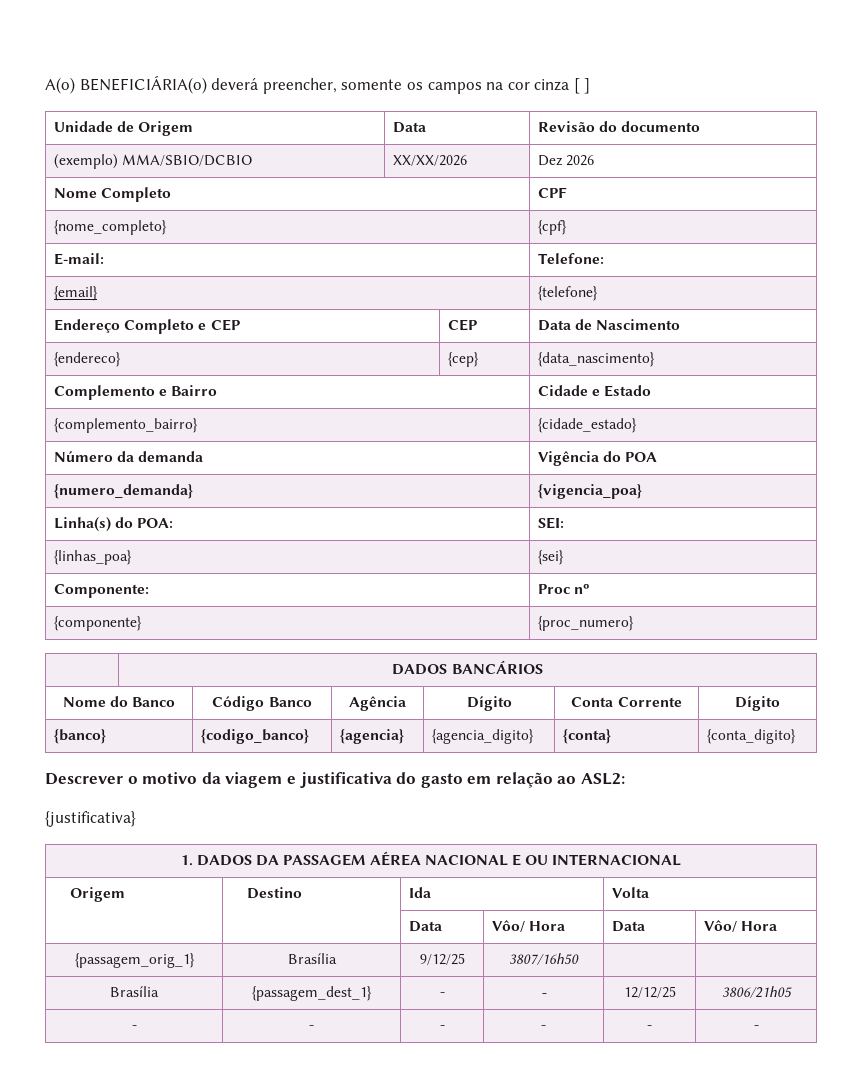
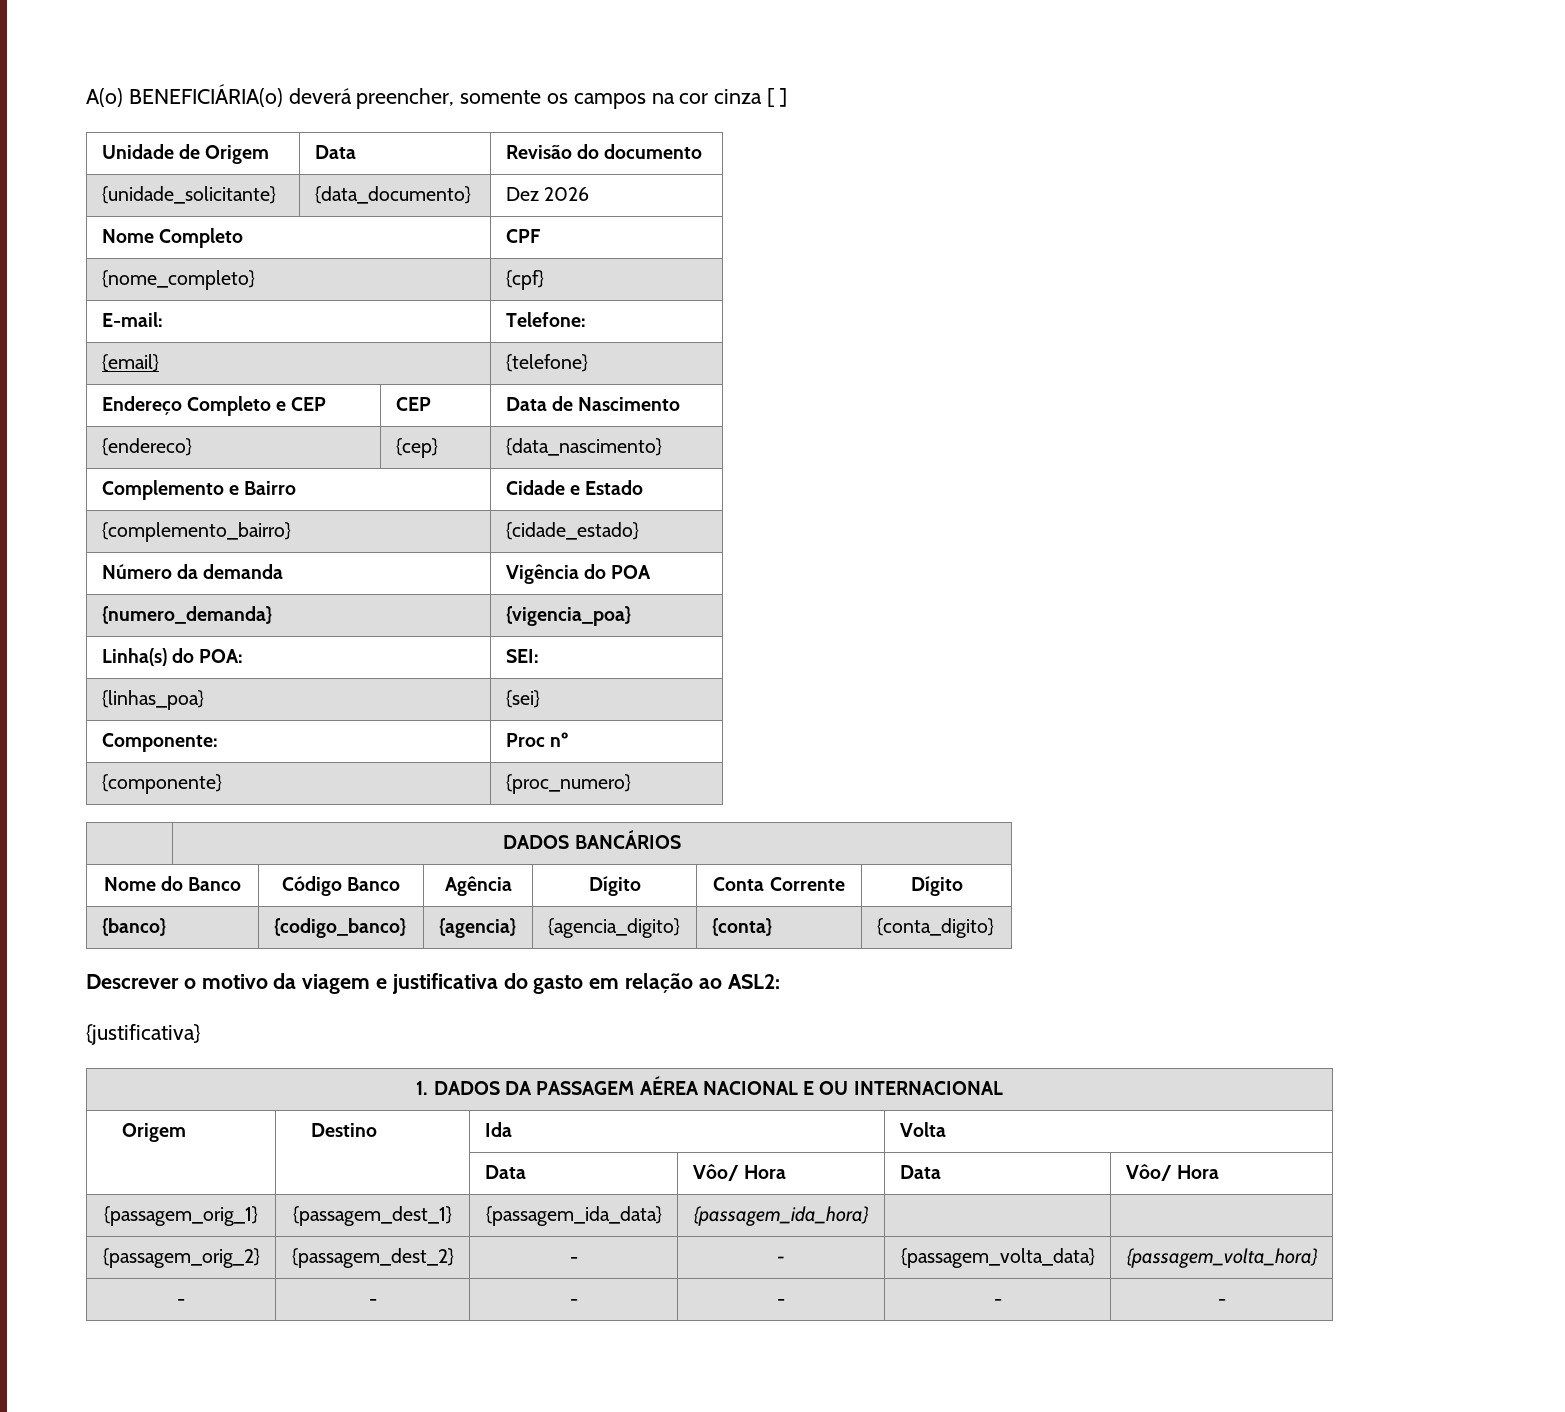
[54,154,253,169] [393,155,468,166] (exemplo) MMA/SBIO/DCBIO | XX/XX/2026 -> [101,186,276,204] [314,186,471,204] {unidade_solicitante} | {data_documento}
[287,953,337,964] [419,953,465,965] [509,953,579,965] [110,986,159,997] [252,986,372,1001] [439,992,445,997] [541,993,547,997] [623,986,676,998] [721,986,792,998] Brasília | 9/12/25 | 3807/16h50 | | // Brasília | {passagem_dest_1} | - | - | 12/12/25 | 3806/21h05 -> [293,1206,452,1226] [485,1206,662,1226] [694,1206,869,1226] [102,1248,260,1268] [291,1248,454,1268] [569,1257,578,1263] [777,1256,785,1263] [900,1248,1095,1268] [1126,1248,1318,1268] {passagem_dest_1} | {passagem_ida_data} | {passagem_ida_hora} | | // {passagem_orig_2} | {passagem_dest_2} | - | - | {passagem_volta_data} | {passagem_volta_hora}

